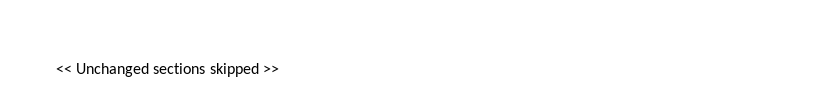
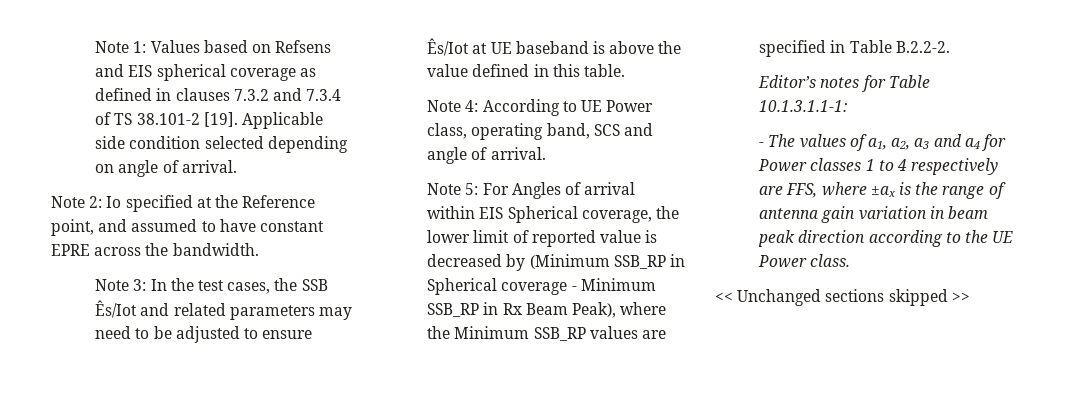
(56, 69) none -> [95,40,332,53] [95,64,316,81] [95,88,342,101] [95,112,323,129] [95,136,348,153] [95,160,237,177] [51,195,316,212] [51,219,324,236] [51,243,259,256] [95,278,328,294] [95,300,352,320] [95,326,313,343] [427,38,682,56] [427,64,625,77] [427,99,654,116] [427,123,653,140] [427,147,546,164] [427,182,636,199] [427,206,679,223] [427,230,658,247] [427,254,685,271] [427,278,656,295] [427,302,667,318] [427,326,666,341] [759,40,950,57] [758,75,930,92] [759,100,848,112] [759,134,1006,151] [758,158,999,175] [759,182,1006,199] [759,206,988,223] [758,230,1014,247] [758,254,851,268] Note 1: Values based on Refsens and EIS spherical coverage as defined in clauses 7.3.2 and 7.3.4 of TS 38.101-2 [19]. Applicable side condition selected depending on angle of arrival. // Note 2: Io specified at the Reference point, and assumed to have constant EPRE across the bandwidth. // Note 3: In the test cases, the SSB Ês/Iot and related parameters may need to be adjusted to ensure Ês/Iot at UE baseband is above the value defined in this table. // Note 4: According to UE Power class, operating band, SCS and angle of arrival. // Note 5: For Angles of arrival within EIS Spherical coverage, the lower limit of reported value is decreased by (Minimum SSB_RP in Spherical coverage - Minimum SSB_RP in Rx Beam Peak), where the Minimum SSB_RP values are specified in Table B.2.2-2. // Editor’s notes for Table 10.1.3.1.1-1: // - The values of a1, a2, a3 and a4 for Power classes 1 to 4 respectively are FFS, where ±ax is the range of antenna gain variation in beam peak direction according to the UE Power class. //

